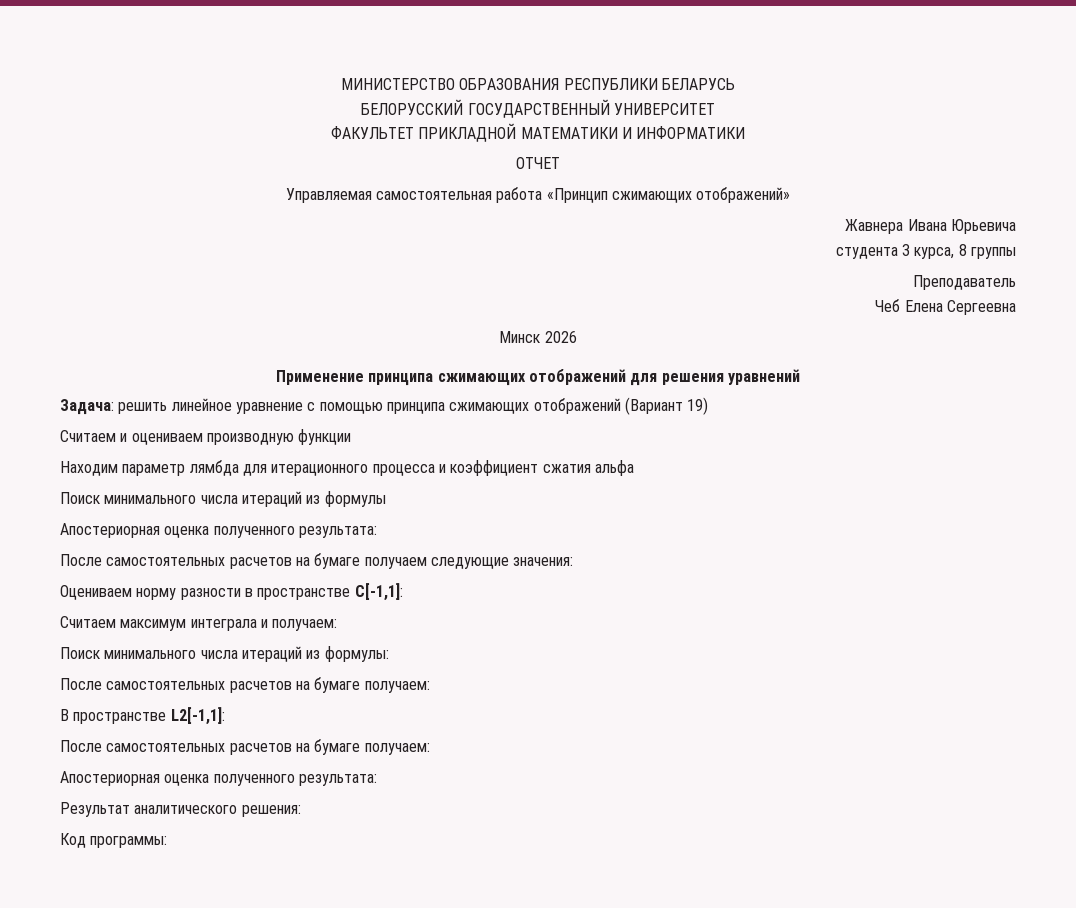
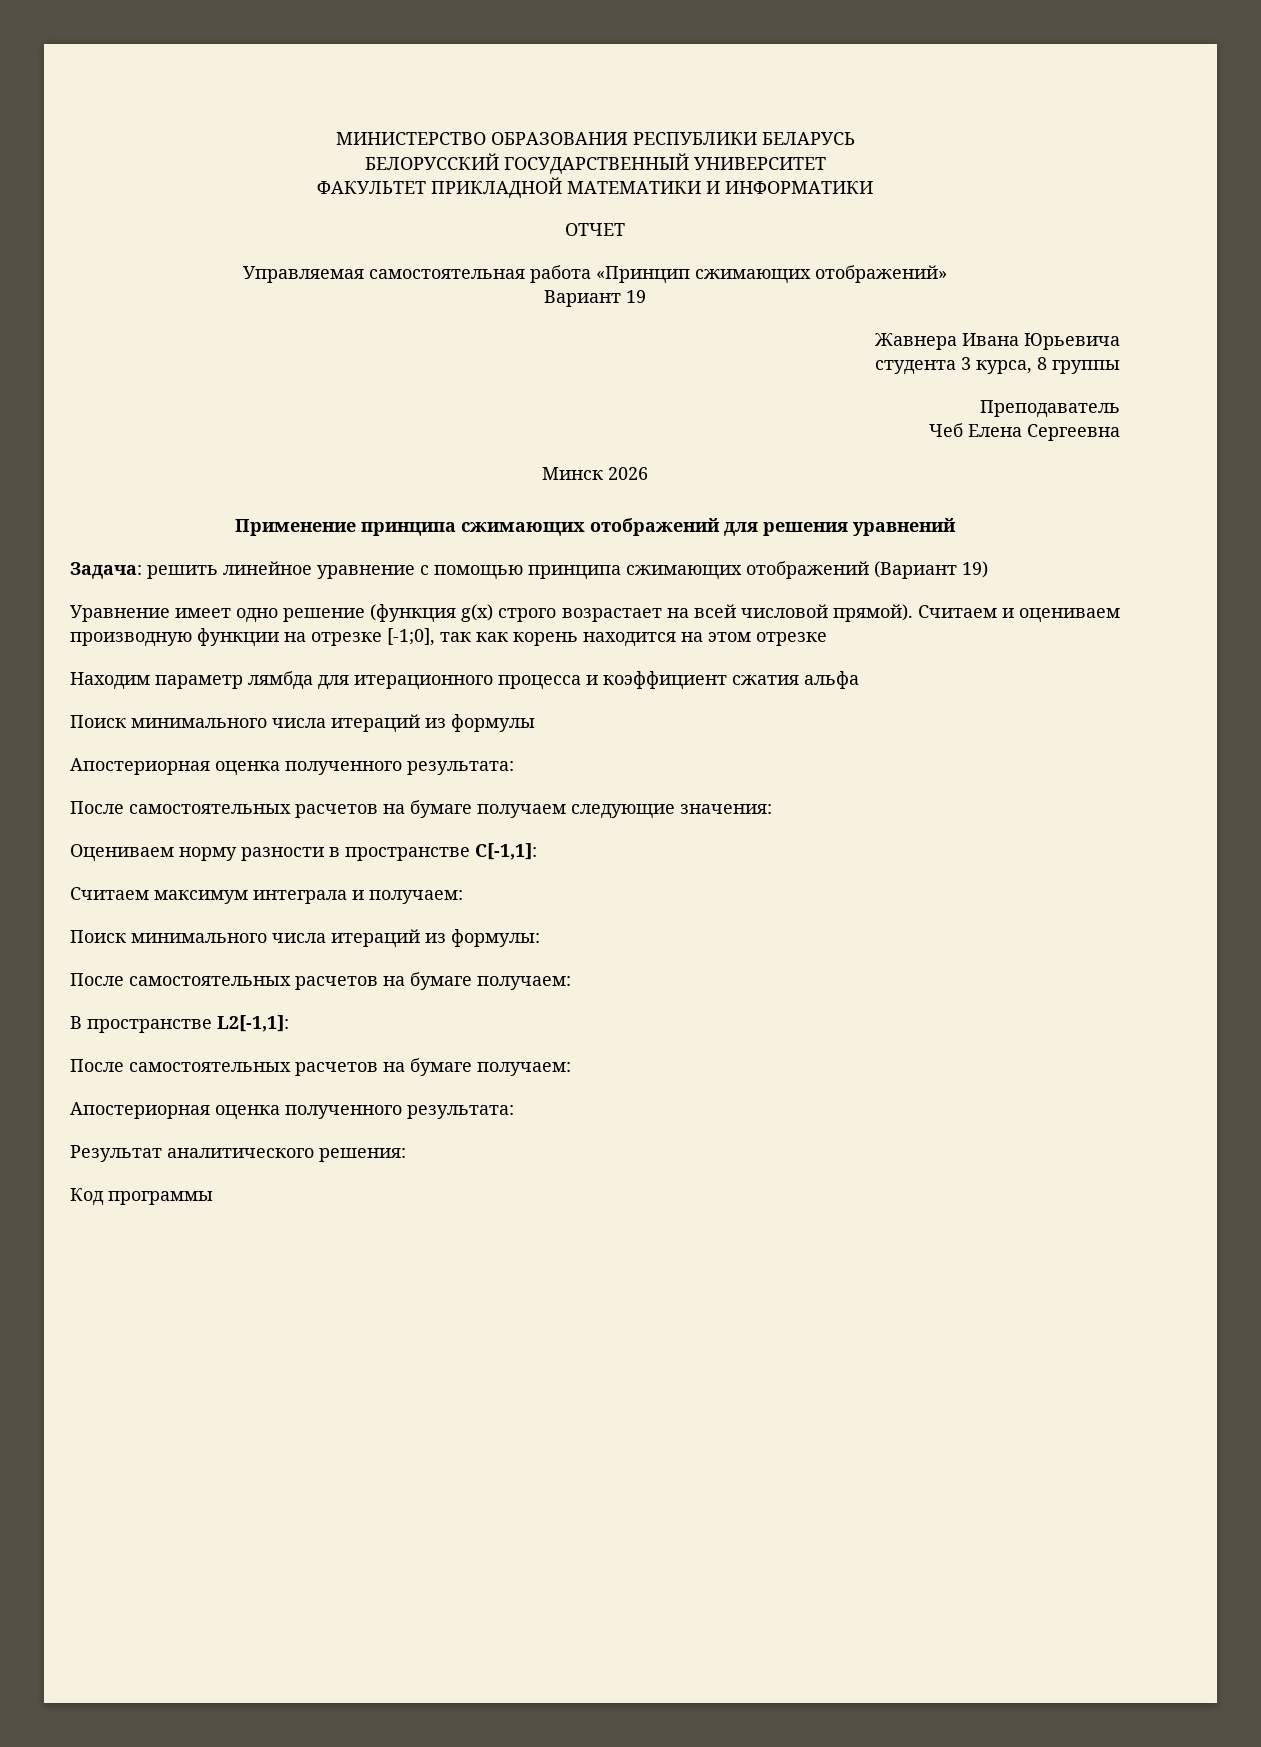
(791, 195) none -> [544,290,646,307] // Вариант 19
(709, 406) none -> [70,604,913,623] Уравнение имеет одно решение (функция g(x) строго возрастает на всей числовой прямой).
(352, 437) none -> [284,628,827,647] на отрезке [-1;0], так как корень находится на этом отрезке
[90,836,168,848] программы: -> [108,1191,213,1205] программы

